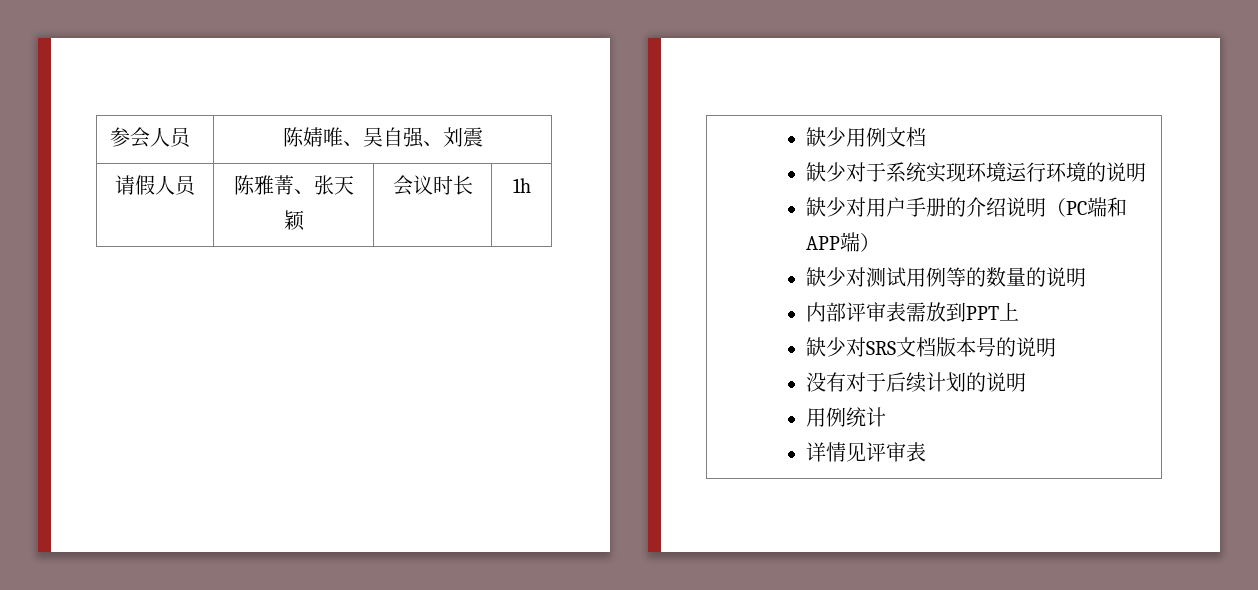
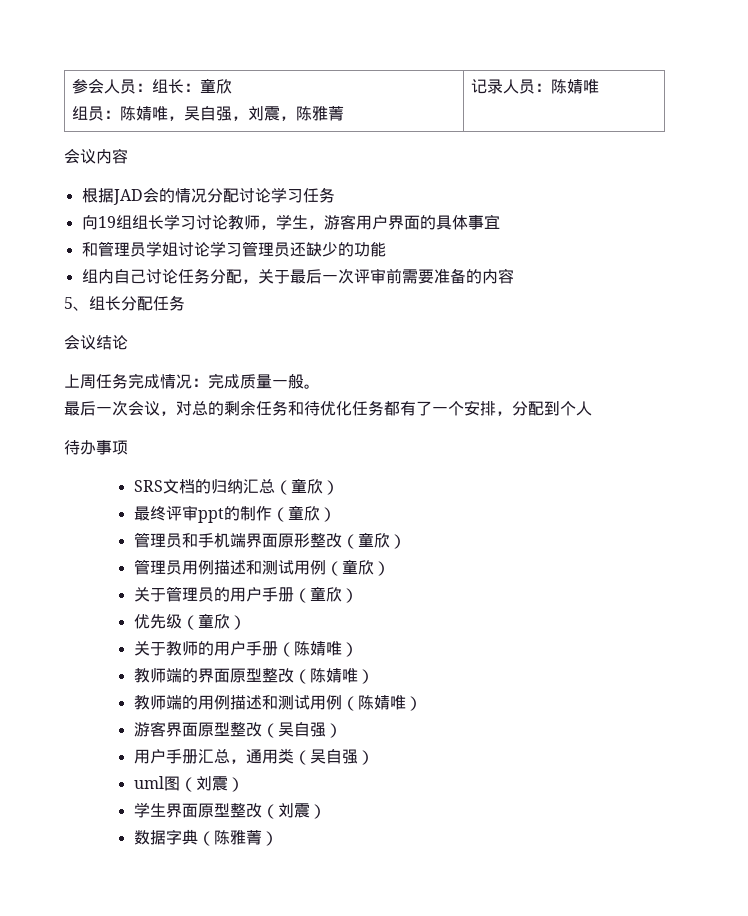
[282,127,483,148] [115,175,197,196] [233,175,354,195] [283,210,305,231] [392,175,473,196] [512,178,531,193] [805,127,926,147] [805,162,1146,183] [805,197,1127,217] [805,232,880,252] [805,267,1086,287] [805,302,1019,322] [805,337,1056,357] [805,372,1026,393] [805,407,886,427] [805,442,926,462] | 陈婧唯、吴自强、刘震 // 请假人员 | 陈雅菁、张天颖 | 会议时长 | 1h // 缺少用例文档 // 缺少对于系统实现环境运行环境的说明 // 缺少对用户手册的介绍说明（PC端和APP端） // 缺少对测试用例等的数量的说明 // 内部评审表需放到PPT上 // 缺少对SRS文档版本号的说明 // 没有对于后续计划的说明 // 用例统计 // 详情见评审表 -> [136,78,233,94] [72,106,345,121] [471,79,600,94] [64,148,128,164] [81,187,335,205] [81,214,500,230] [81,241,386,257] [81,268,514,284] [64,295,185,311] [64,334,128,350] [64,373,320,389] [64,400,592,416] [64,440,128,455] [133,478,339,495] [133,505,336,523] [133,532,406,549] [133,559,390,576] [133,586,358,603] [133,613,246,630] [133,641,358,657] [133,668,374,684] [133,695,422,711] [133,721,342,738] [133,748,374,765] [133,776,244,792] [133,802,326,819] [133,829,278,846] ：组长：童欣 // 组员：陈婧唯，吴自强，刘震，陈雅菁 | 记录人员：陈婧唯 // 会议内容 // 根据JAD会的情况分配讨论学习任务 // 向19组组长学习讨论教师，学生，游客用户界面的具体事宜 // 和管理员学姐讨论学习管理员还缺少的功能 // 组内自己讨论任务分配，关于最后一次评审前需要准备的内容 // 5、组长分配任务 // 会议结论 // 上周任务完成情况：完成质量一般。 // 最后一次会议，对总的剩余任务和待优化任务都有了一个安排，分配到个人 // 待办事项 // SRS文档的归纳汇总（童欣） // 最终评审ppt的制作（童欣） // 管理员和手机端界面原形整改（童欣） // 管理员用例描述和测试用例（童欣） // 关于管理员的用户手册（童欣） // 优先级（童欣） // 关于教师的用户手册（陈婧唯） // 教师端的界面原型整改（陈婧唯） // 教师端的用例描述和测试用例（陈婧唯） // 游客界面原型整改（吴自强） // 用户手册汇总，通用类（吴自强） // uml图（刘震） // 学生界面原型整改（刘震） // 数据字典（陈雅菁）

